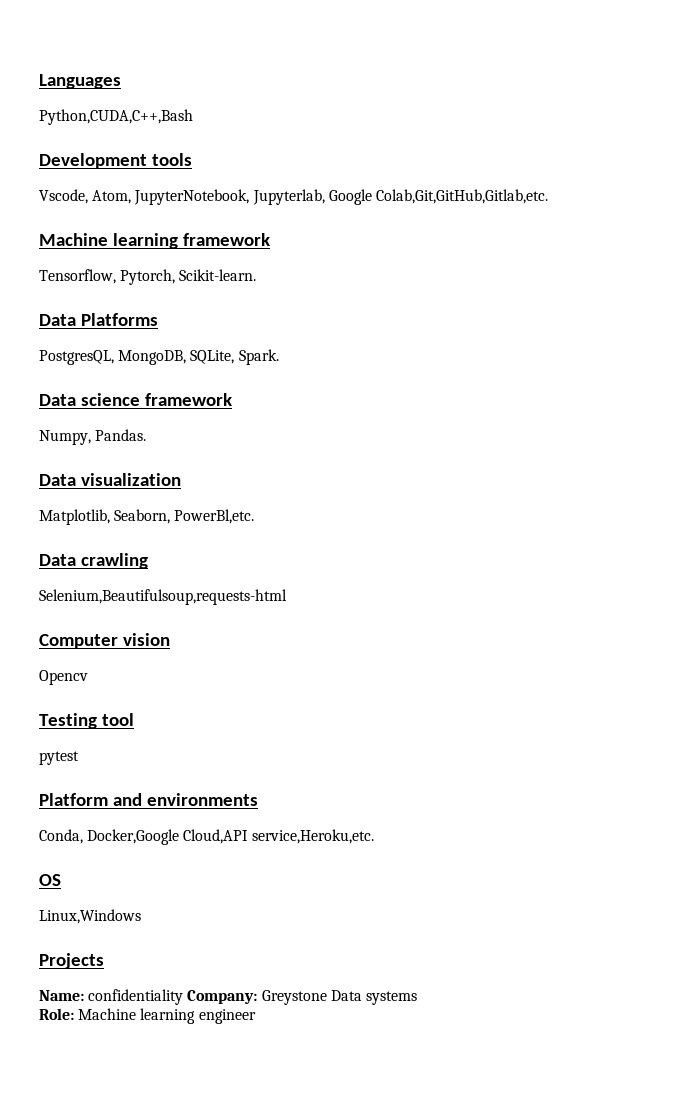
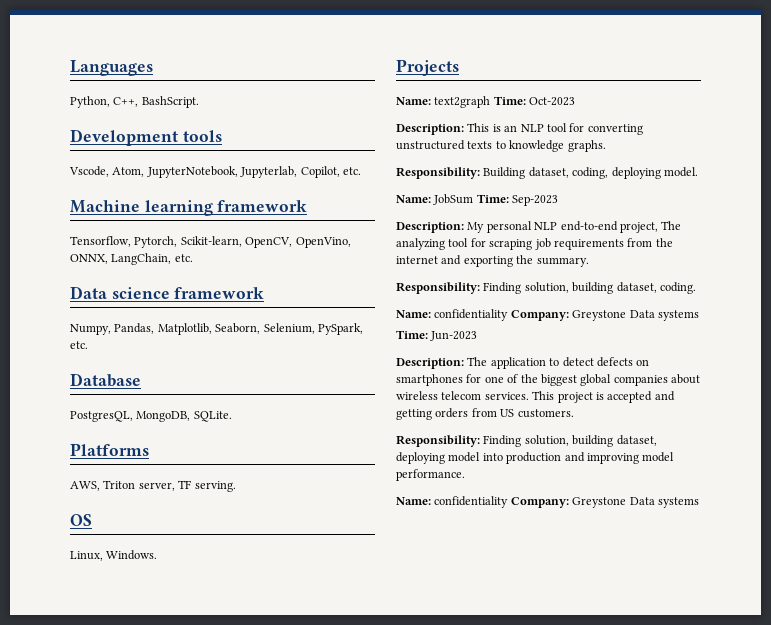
[39,109,193,125] Python,CUDA,C++,Bash -> [70,96,199,108] Python, C++, BashScript.
[328,189,548,205] Google Colab,Git,GitHub,Gitlab,etc. -> [300,166,361,178] Copilot, etc.
[179,269,257,281] [39,313,159,326] [39,349,279,365] [39,393,233,406] [39,429,147,445] [39,473,182,486] [39,509,255,525] [39,553,149,569] [39,589,287,605] [39,633,171,649] [39,670,88,685] [39,713,135,729] [39,751,79,765] [39,793,259,806] [39,829,374,845] Scikit-learn. // Data Platforms // PostgresQL, MongoDB, SQLite, Spark. // Data science framework // Numpy, Pandas. // Data visualization // Matplotlib, Seaborn, PowerBl,etc. // Data crawling // Selenium,Beautifulsoup,requests-html // Computer vision // Opencv // Testing tool // pytest // Platform and environments // Conda, Docker,Google Cloud,API service,Heroku,etc. -> [180,236,351,248] [70,253,193,265] [70,286,265,299] [70,323,363,335] [70,341,88,349] [70,373,141,387] [70,411,232,422] [70,443,149,456] [70,480,236,492] Scikit-learn, OpenCV, OpenVino, ONNX, LangChain, etc. // Data science framework // Numpy, Pandas, Matplotlib, Seaborn, Selenium, PySpark, etc. // Database // PostgresQL, MongoDB, SQLite. // Platforms // AWS, Triton server, TF serving.
[39,909,141,924] Linux,Windows -> [70,550,158,561] Linux, Windows.
(104, 961) none -> [396,96,576,108] [396,123,643,135] [396,140,606,152] [396,167,698,179] [396,194,559,206] [396,221,682,233] [396,238,673,250] [396,255,589,267] [396,282,696,294] // Name: text2graph Time: Oct-2023 // Description: This is an NLP tool for converting unstructured texts to knowledge graphs. // Responsibility: Building dataset, coding, deploying model. // Name: JobSum Time: Sep-2023 // Description: My personal NLP end-to-end project, The analyzing tool for scraping job requirements from the internet and exporting the summary. // Responsibility: Finding solution, building dataset, coding.
[39,1008,256,1024] Role: Machine learning engineer -> [396,330,478,341] [396,357,650,369] [396,374,700,386] [396,391,675,403] [396,408,574,420] [396,435,657,447] [396,452,675,464] [396,469,465,481] [396,496,699,508] Time: Jun-2023 // Description: The application to detect defects on smartphones for one of the biggest global companies about wireless telecom services. This project is accepted and getting orders from US customers. // Responsibility: Finding solution, building dataset, deploying model into production and improving model performance. // Name: confidentiality Company: Greystone Data systems

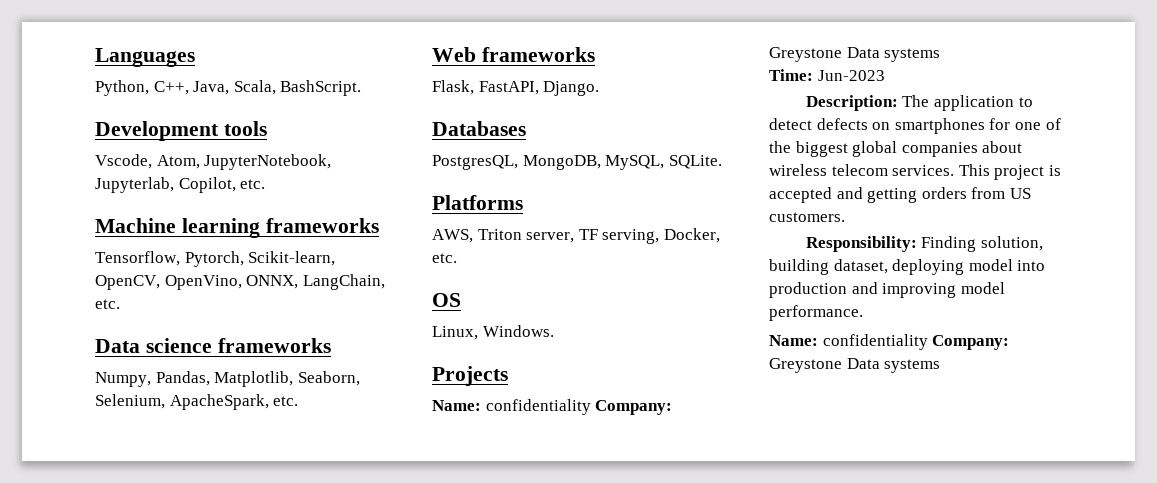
(139, 102) none -> [193,80,276,95] Java, Scala,
[217,200,308,212] framework -> [265,218,379,233] frameworks
[174,287,265,299] framework -> [217,338,331,353] frameworks
[317,323,363,335] [70,341,88,349] [70,373,141,387] PySpark, etc. // Database -> [169,394,299,410] [432,47,595,62] [432,80,600,96] [432,121,526,136] ApacheSpark, etc. // Web frameworks // Flask, FastAPI, Django. // Databases
(191, 416) none -> [605,155,665,170] MySQL,
[194,481,236,492] serving. -> [602,228,720,244] [432,253,457,263] serving, Docker, etc.
[396,96,576,108] [396,123,643,135] [396,140,606,152] [396,167,698,179] [396,194,559,206] [396,221,682,233] [396,238,673,250] [396,255,589,267] [396,282,696,294] // Name: text2graph Time: Oct-2023 // Description: This is an NLP tool for converting unstructured texts to knowledge graphs. // Responsibility: Building dataset, coding, deploying model. // Name: JobSum Time: Sep-2023 // Description: My personal NLP end-to-end project, The analyzing tool for scraping job requirements from the internet and exporting the summary. // Responsibility: Finding solution, building dataset, coding. -> (508, 376) none

